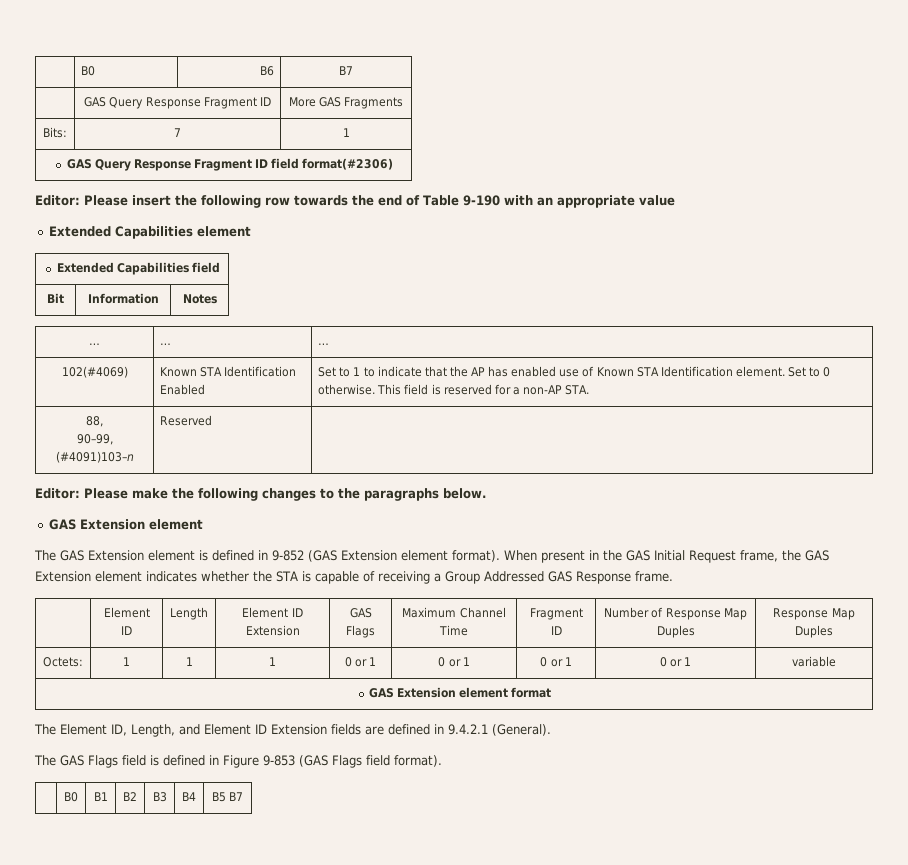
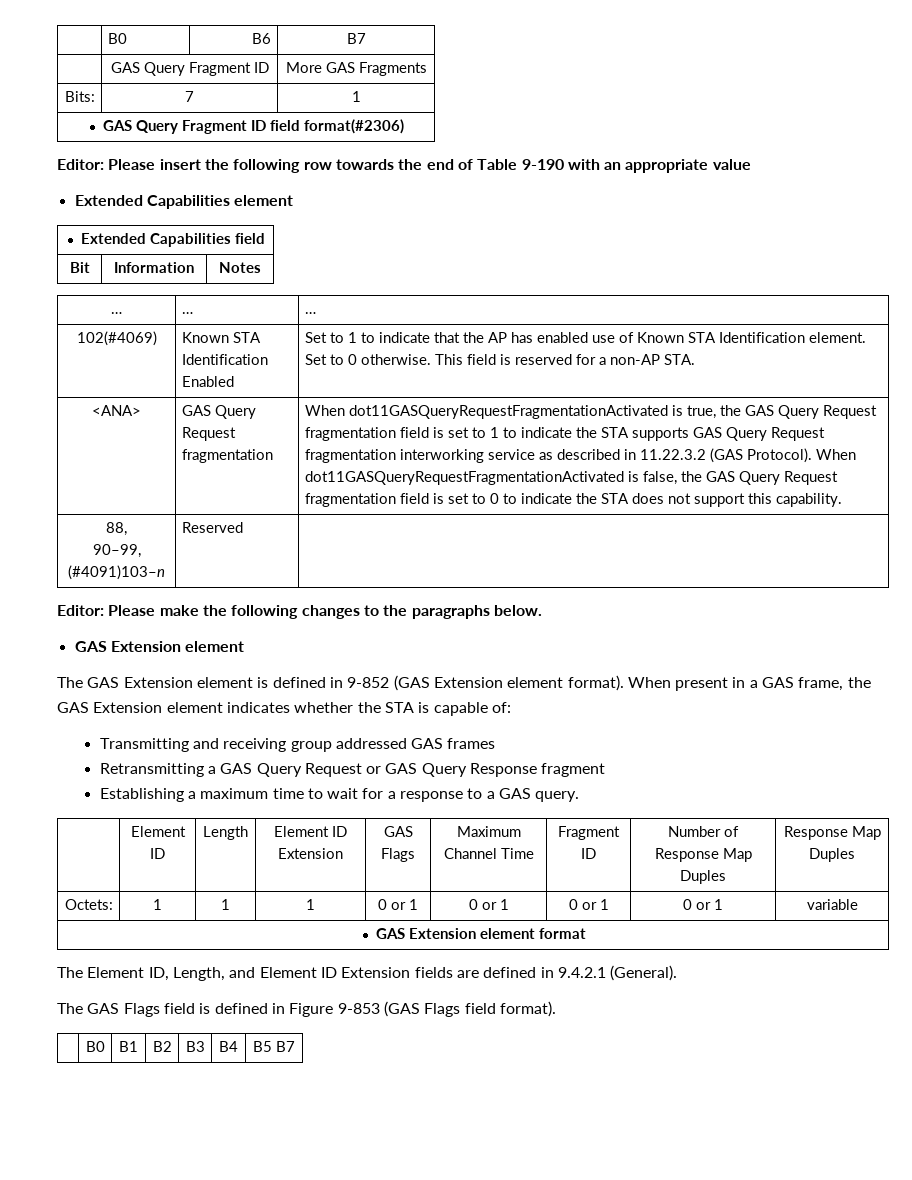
[145,97,201,109] Response -> (185, 69) none
[133,159,191,171] Response -> (179, 127) none
(590, 390) none -> [92,405,141,416] [181,405,256,419] [181,427,236,441] [181,449,273,463] [304,405,877,419] [304,427,825,441] [304,448,856,463] [304,471,838,485] [304,493,842,507] // <ANA> | GAS Query Request fragmentation | When dot11GASQueryRequestFragmentationActivated is true, the GAS Query Request fragmentation field is set to 1 to indicate the STA supports GAS Query Request fragmentation interworking service as described in 11.22.3.2 (GAS Protocol). When dot11GASQueryRequestFragmentationActivated is false, the GAS Query Request fragmentation field is set to 0 to indicate the STA does not support this capability.
[603,550,736,563] the GAS Initial Request -> [749,677,795,688] a GAS
[362,571,673,584] of receiving a Group Addressed GAS Response frame. -> [491,702,511,713] [99,738,496,752] [99,763,606,777] [99,788,580,802] of: // Transmitting and receiving group addressed GAS frames // Retransmitting a GAS Query Request or GAS Query Response fragment // Establishing a maximum time to wait for a response to a GAS query.

